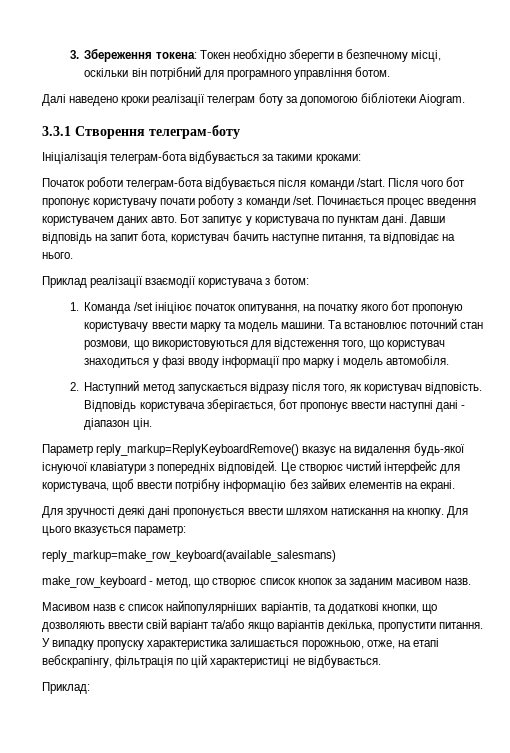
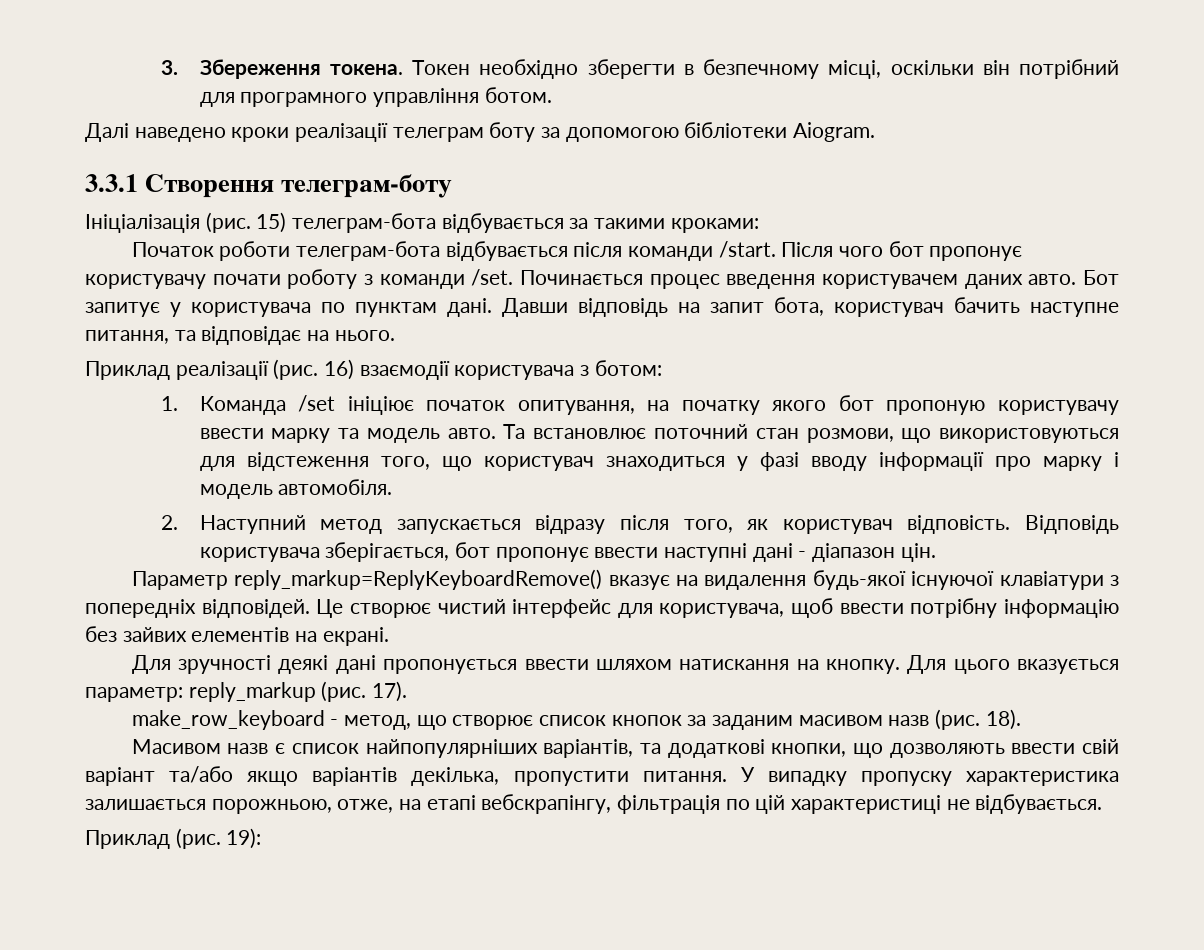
[155,52,197,59] токена: -> [329,64,403,75] токена.
(107, 158) none -> [205,212,287,233] (рис. 15)
(144, 282) none -> [273,359,355,380] (рис. 16)
[281,322,326,329] машини. -> [447,428,496,439] авто.
[42,550,336,562] // reply_markup=make_row_keyboard(available_salesmans) -> [188,681,408,702] reply_markup (рис. 17).
[445,578,472,585] назв. -> [888,709,1021,730] назв (рис. 18).
[42,682,90,694] Приклад: -> [85,828,262,849] Приклад (рис. 19):

